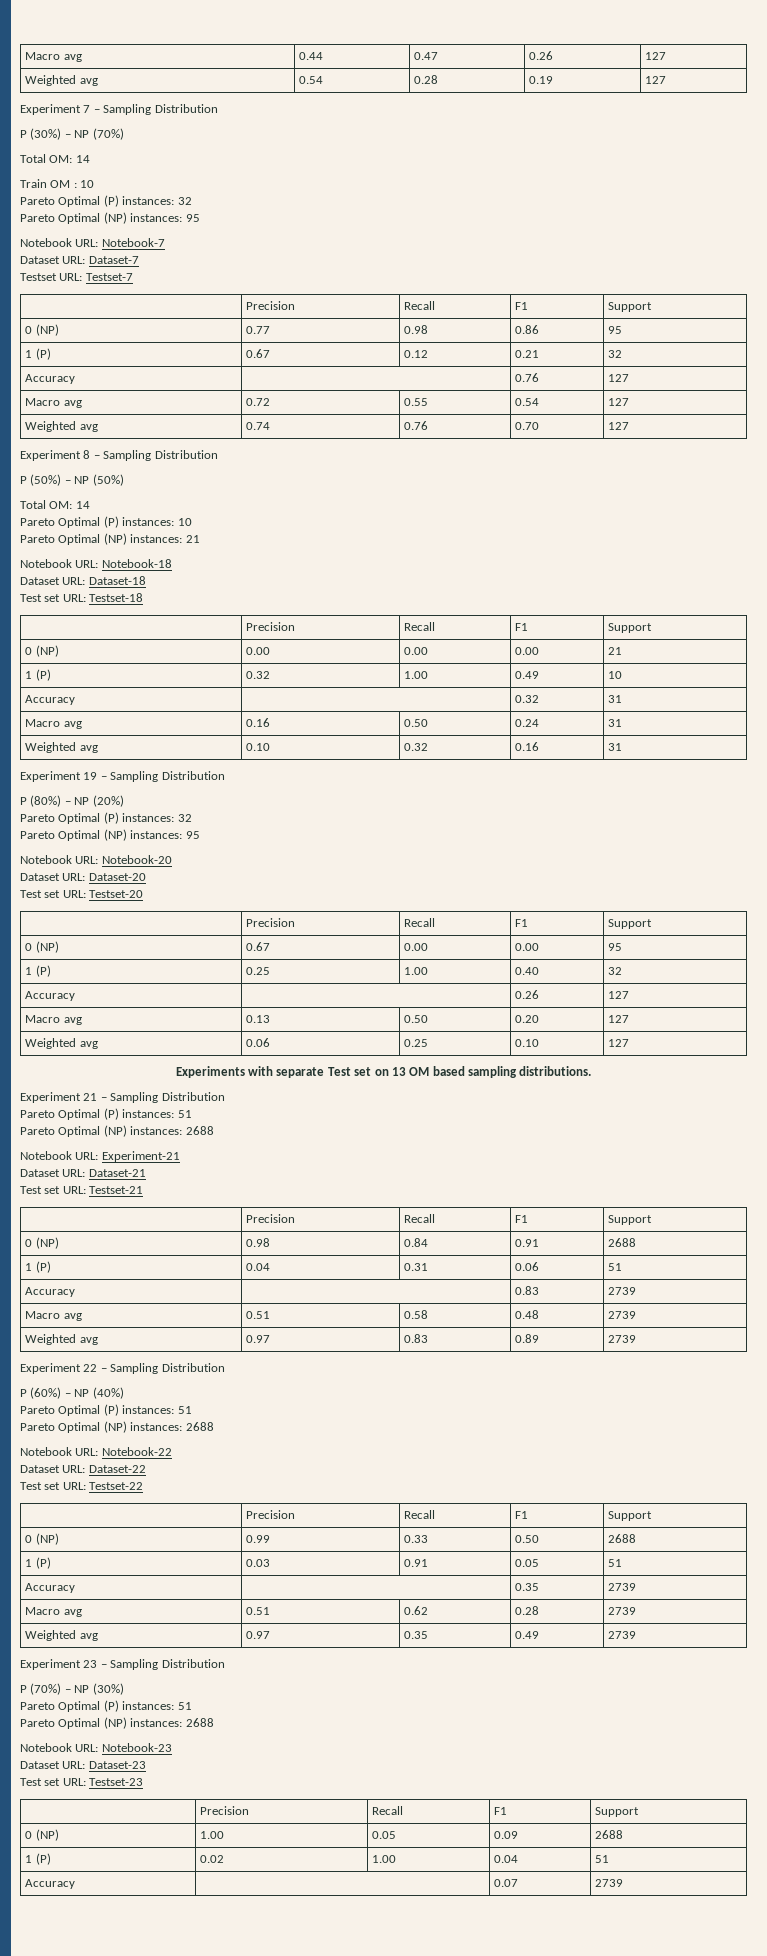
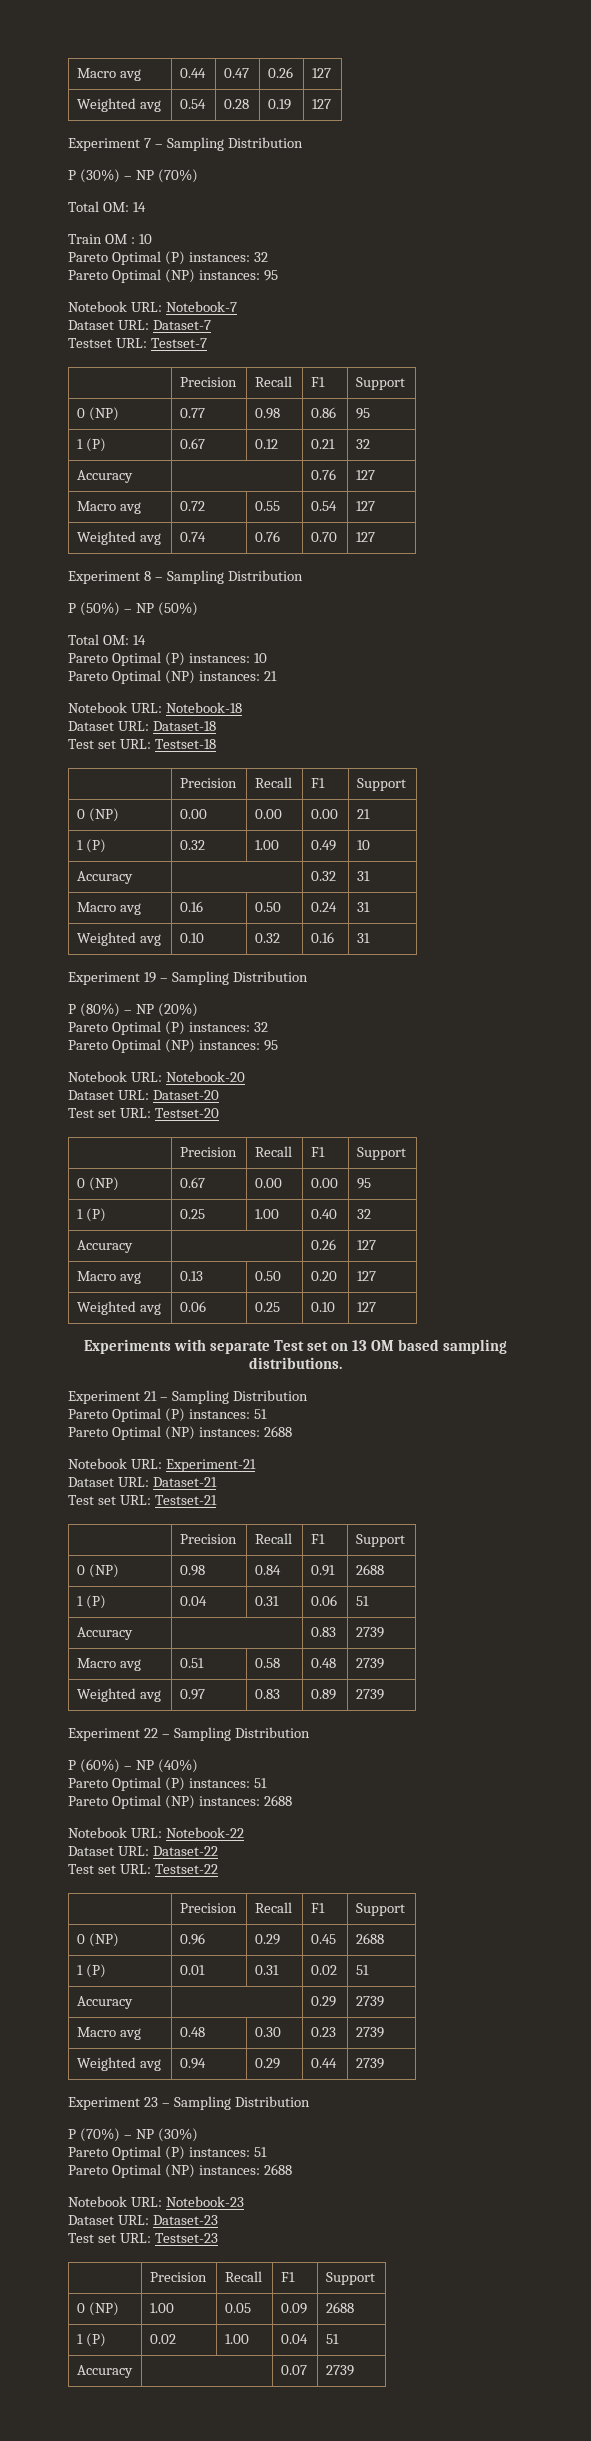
[246,1535,271,1543] [404,1535,429,1543] [515,1535,540,1543] [608,1534,637,1543] [25,1557,51,1569] [246,1559,271,1567] [404,1559,429,1567] [515,1559,540,1567] [608,1559,623,1567] [25,1583,76,1593] [515,1583,540,1591] [608,1583,637,1591] [25,1607,82,1617] [246,1607,271,1615] [404,1606,429,1615] [515,1606,540,1615] [608,1607,637,1615] [25,1630,98,1641] [246,1631,271,1639] [404,1631,429,1639] [515,1631,540,1639] 0.99 | 0.33 | 0.50 | 2688 // 1 (P) | 0.03 | 0.91 | 0.05 | 51 // Accuracy | | 0.35 | 2739 // Macro avg | 0.51 | 0.62 | 0.28 | 2739 // Weighted avg | 0.97 | 0.35 | 0.49 -> [179,1933,205,1945] [254,1934,280,1945] [310,1934,336,1944] [355,1933,384,1944] [76,1964,106,1978] [179,1965,205,1975] [254,1965,279,1975] [310,1965,337,1975] [355,1965,369,1975] [76,1996,133,2009] [310,1996,336,2007] [355,1996,384,2007] [76,2027,141,2040] [179,2027,205,2037] [254,2027,281,2037] [310,2027,336,2037] [355,2027,384,2038] [76,2057,161,2071] [179,2058,206,2069] [254,2058,280,2069] [310,2058,337,2068] 0.96 | 0.29 | 0.45 | 2688 // 1 (P) | 0.01 | 0.31 | 0.02 | 51 // Accuracy | | 0.29 | 2739 // Macro avg | 0.48 | 0.30 | 0.23 | 2739 // Weighted avg | 0.94 | 0.29 | 0.44

